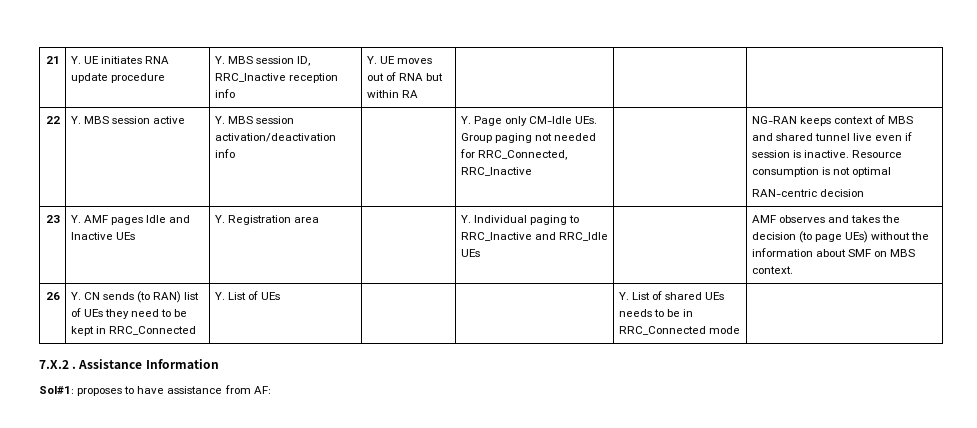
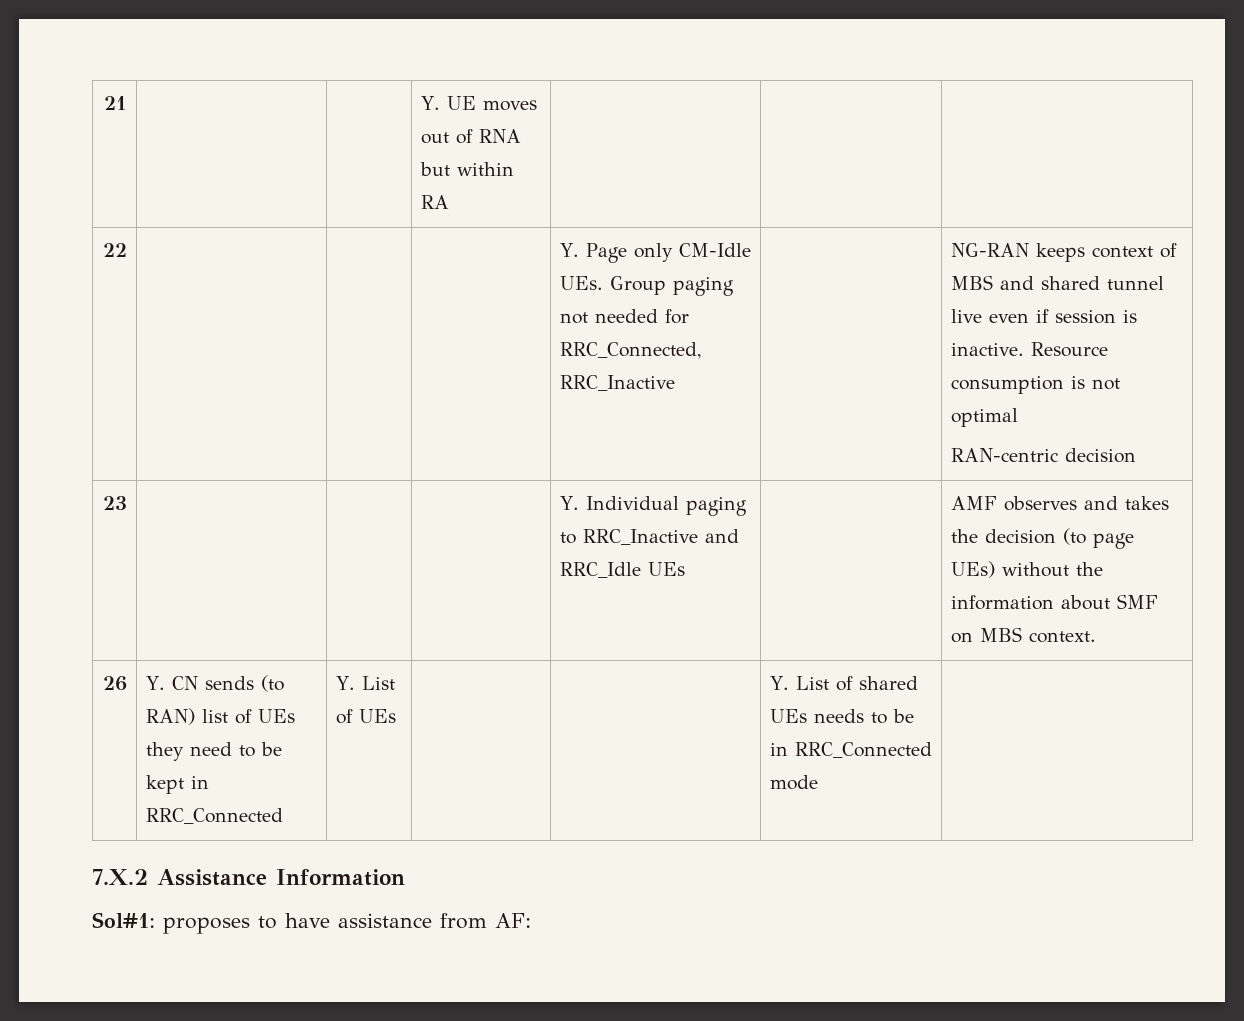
[70,56,170,64] [70,73,165,83] [214,56,311,66] [214,73,338,83] [214,89,235,98] Y. UE initiates RNA update procedure | Y. MBS session ID, RRC_Inactive reception info -> (126, 103) |
[70,116,186,124] [214,116,294,124] [214,133,336,142] [214,149,235,158] Y. MBS session active | Y. MBS session activation/deactivation info -> (127, 250) |
[70,215,191,225] [70,232,135,240] [214,215,319,225] Y. AMF pages Idle and Inactive UEs | Y. Registration area -> (127, 503) |
[72,366,77,369] . -> (148, 877) none

